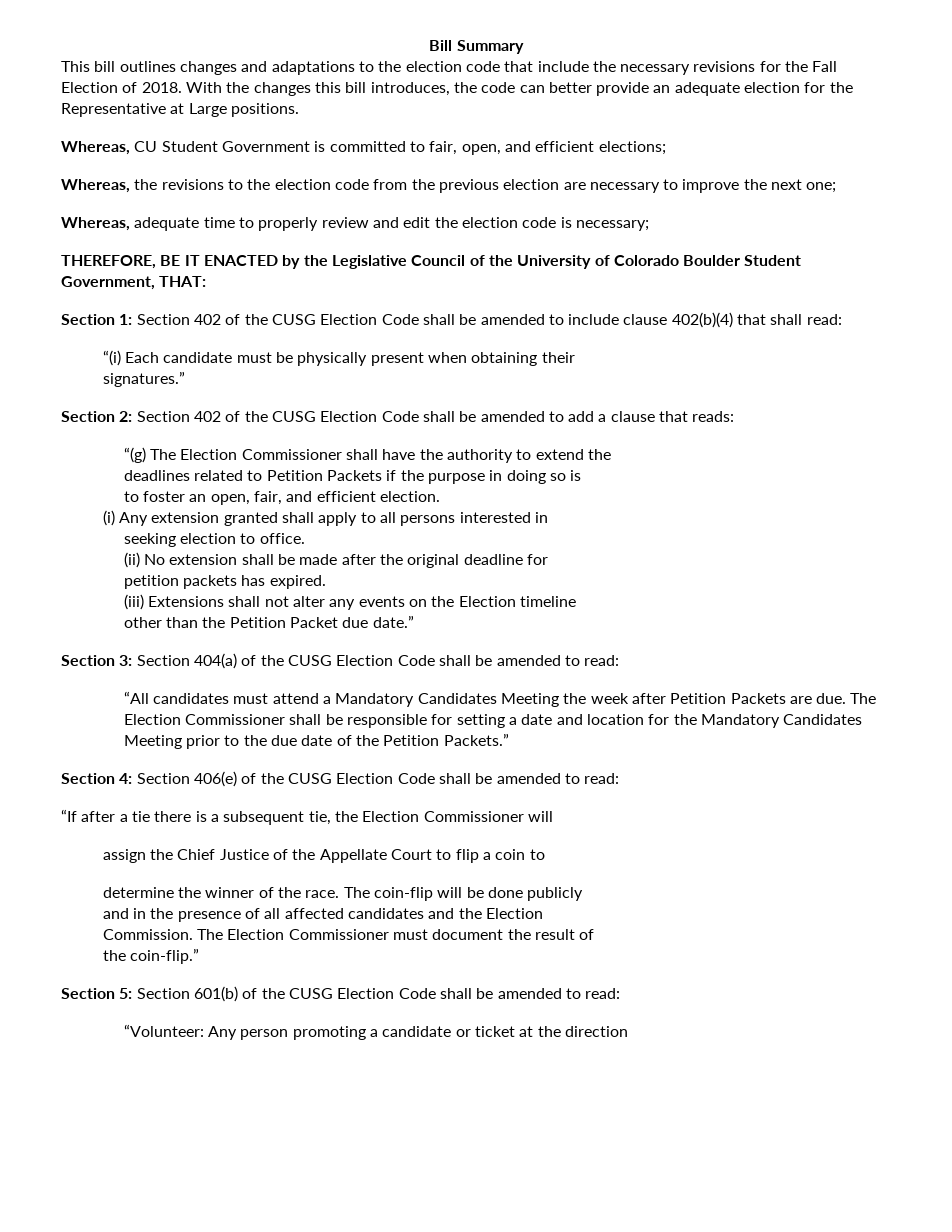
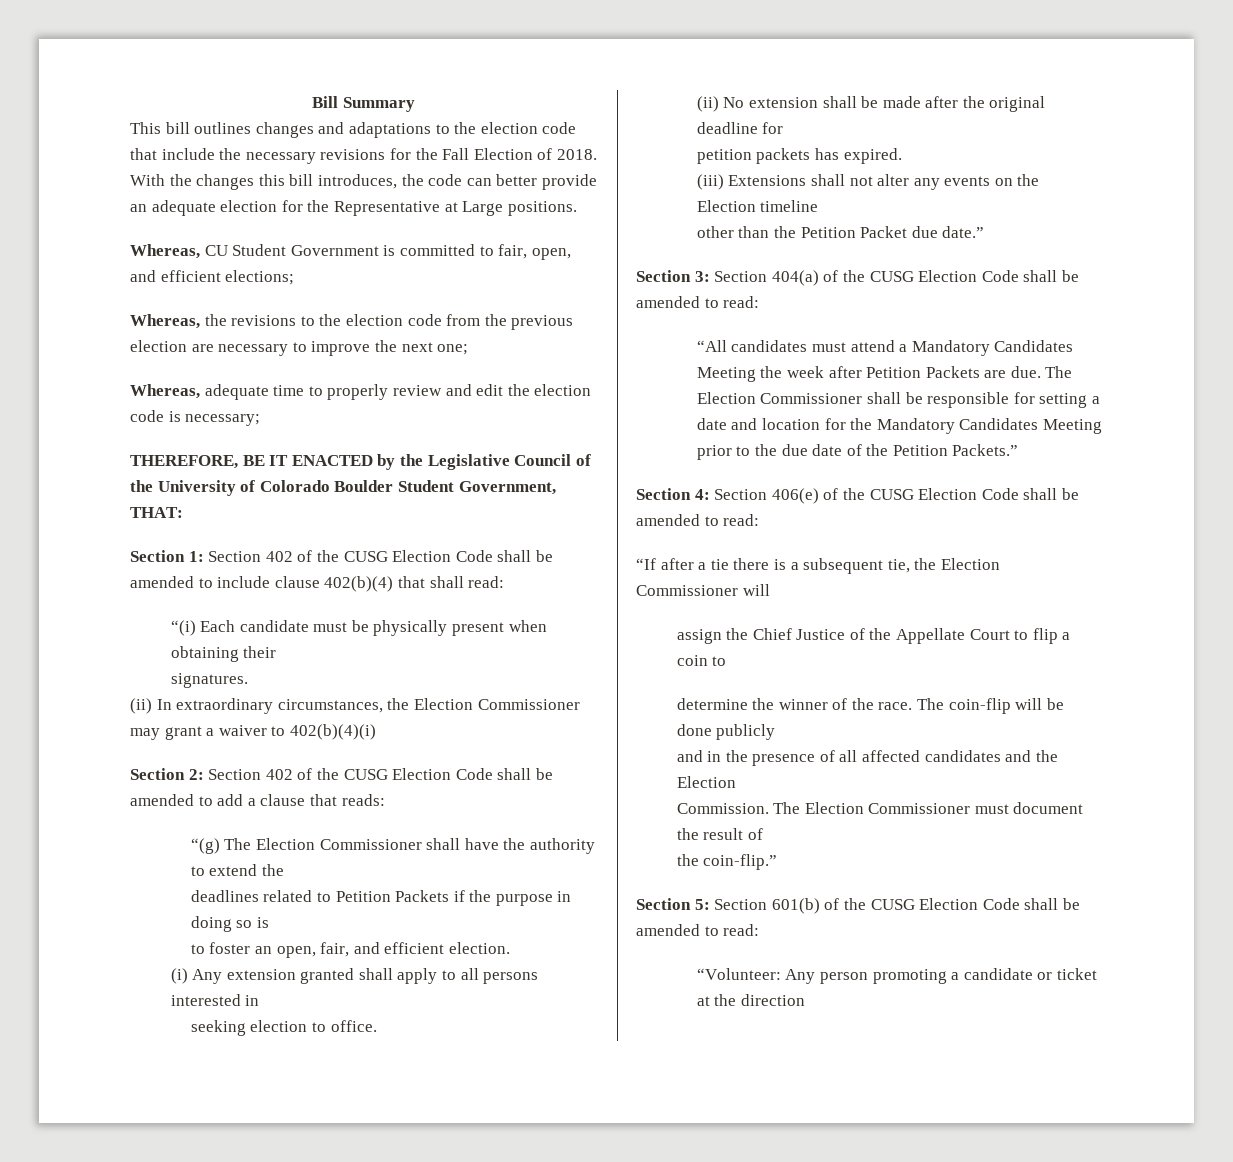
[102,371,185,387] signatures.” -> [170,673,248,688] [130,698,580,714] [130,724,376,740] signatures. // (ii) In extraordinary circumstances, the Election Commissioner may grant a waiver to 402(b)(4)(i)

